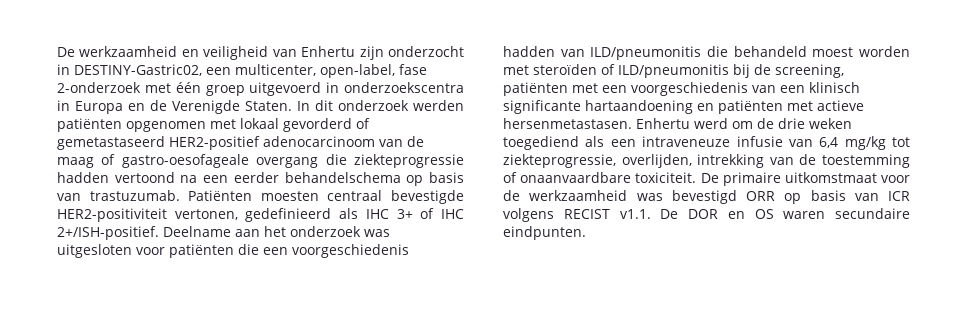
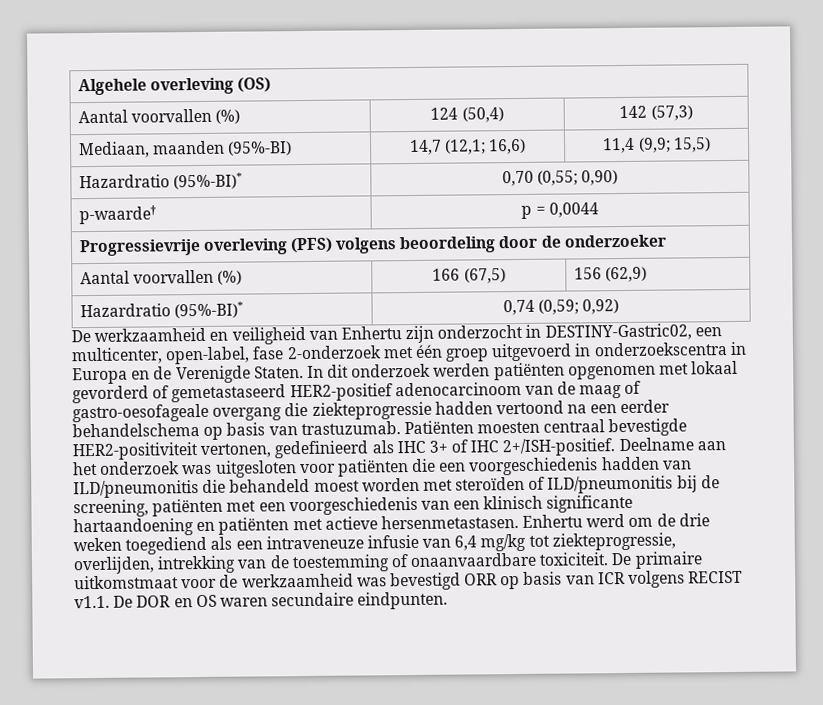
(57, 52) none -> [77,77,271,96] [77,108,240,124] [430,107,504,123] [619,105,693,121] [78,140,292,159] [408,138,527,156] [602,137,711,154] [78,172,243,190] [501,170,619,187] [78,205,156,225] [521,202,599,219] [78,234,667,257] [79,269,242,285] [432,268,506,284] [573,266,647,283] [79,301,244,319] [502,299,620,316] Algehele overleving (OS) // Aantal voorvallen (%) | 124 (50,4) | 142 (57,3) // Mediaan, maanden (95%-BI) | 14,7 (12,1; 16,6) | 11,4 (9,9; 15,5) // Hazardratio (95%-BI)* | 0,70 (0,55; 0,90) // p-waarde† | p = 0,0044 // Progressievrije overleving (PFS) volgens beoordeling door de onderzoeker // Aantal voorvallen (%) | 166 (67,5) | 156 (62,9) // Hazardratio (95%-BI)* | 0,74 (0,59; 0,92) //

